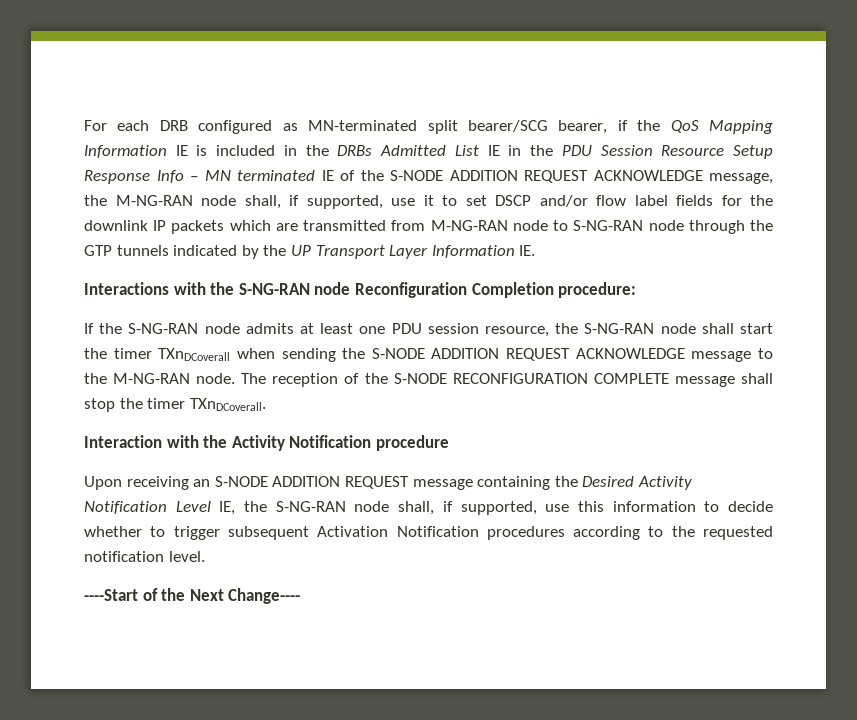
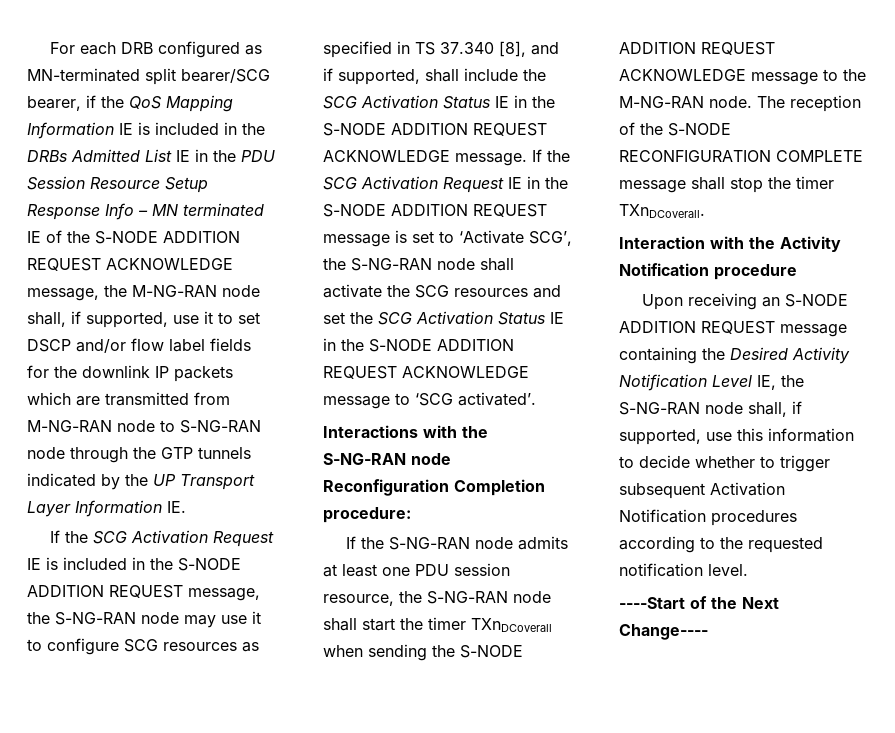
(536, 250) none -> [50,530,275,547] [27,557,241,571] [27,585,260,601] [27,611,261,628] [27,638,259,655] [323,41,559,58] [323,68,546,85] [323,95,555,109] [323,123,547,136] [323,149,570,166] [323,176,568,193] [323,204,547,217] [323,230,572,247] [323,258,514,271] [323,284,561,298] [323,311,564,325] [323,338,514,352] [323,366,529,379] [323,392,536,409] // If the SCG Activation Request IE is included in the S-NODE ADDITION REQUEST message, the S-NG-RAN node may use it to configure SCG resources as specified in TS 37.340 [8], and if supported, shall include the SCG Activation Status IE in the S-NODE ADDITION REQUEST ACKNOWLEDGE message. If the SCG Activation Request IE in the S-NODE ADDITION REQUEST message is set to ‘Activate SCG’, the S-NG-RAN node shall activate the SCG resources and set the SCG Activation Status IE in the S-NODE ADDITION REQUEST ACKNOWLEDGE message to ‘SCG activated’.

